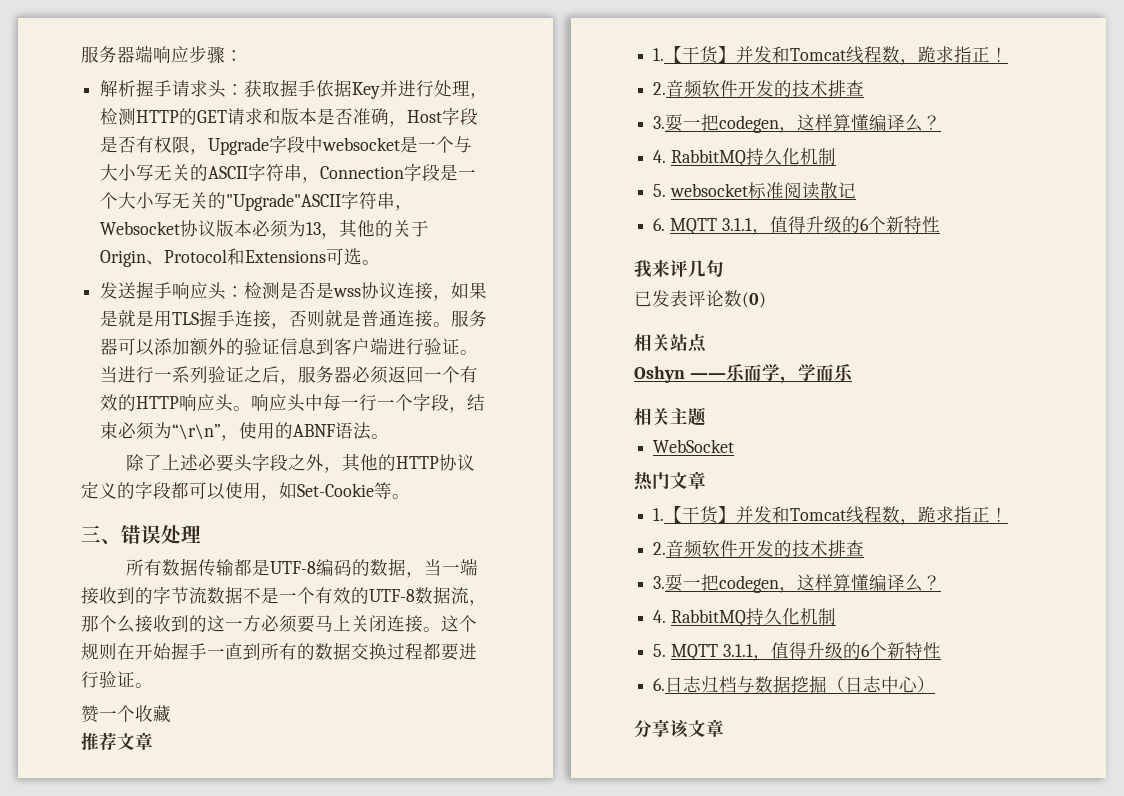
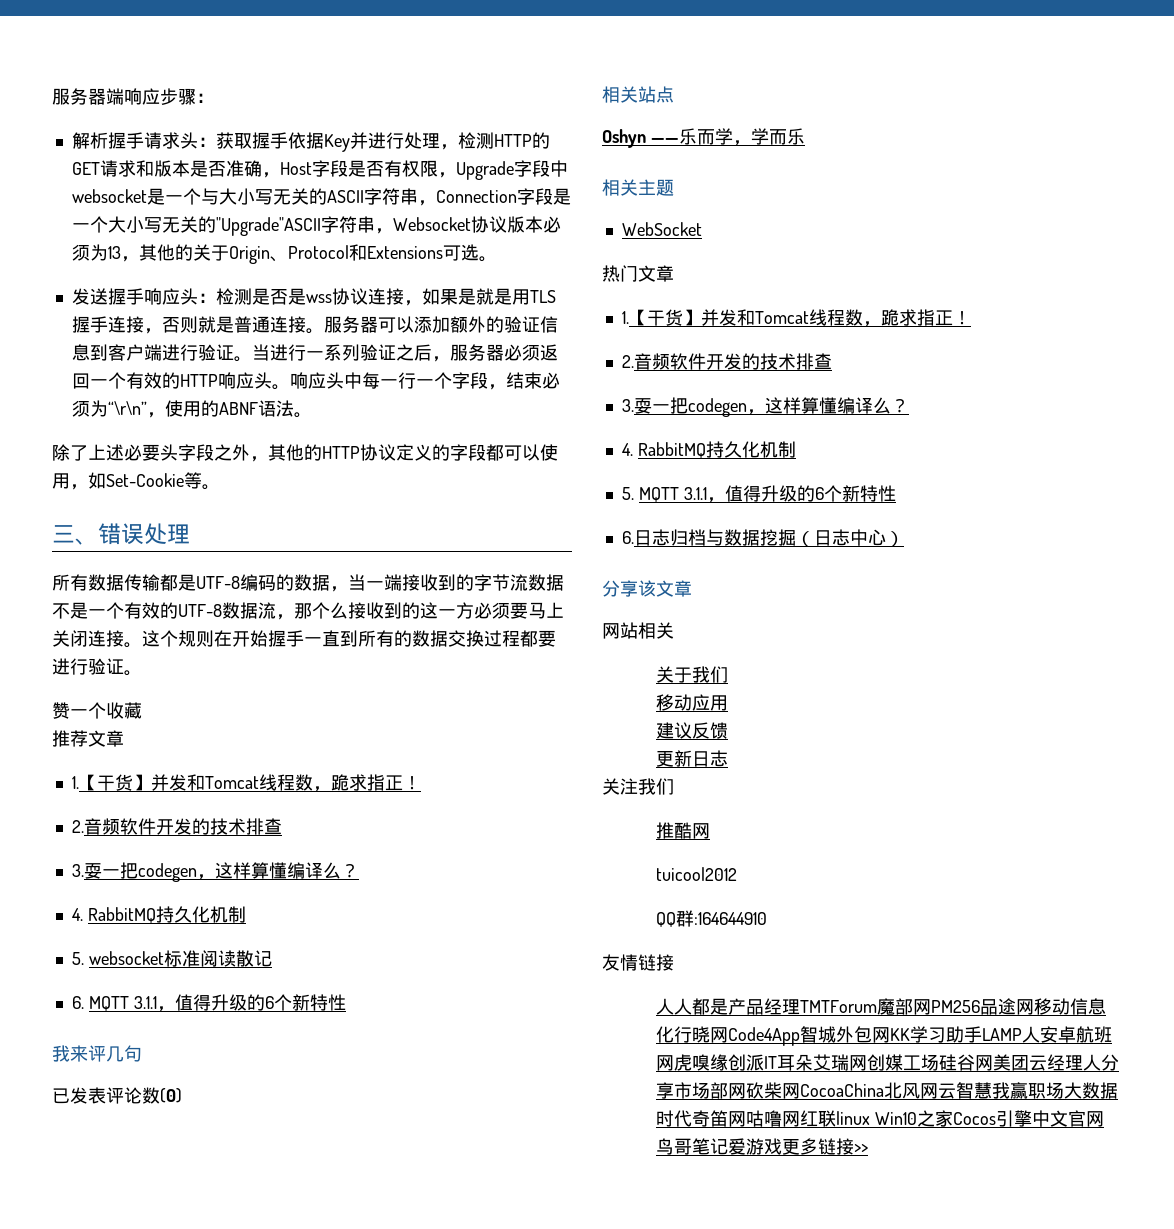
(724, 728) none -> [602,622,674,639] [656,666,729,683] [656,694,729,711] [656,722,729,739] [656,750,729,767] [602,778,674,795] [656,822,711,839] [656,867,738,881] [656,910,768,927] [602,954,674,971] [656,998,1107,1015] [656,1026,1113,1046] [656,1054,1120,1071] [656,1082,1119,1099] [656,1110,1105,1127] [656,1138,869,1155] // 网站相关 // 关于我们 // 移动应用 // 建议反馈 // 更新日志 // 关注我们 // 推酷网 // tuicool2012 // QQ群:164644910 // 友情链接 // 人人都是产品经理TMTForum魔部网PM256品途网移动信息化行晓网Code4App智城外包网KK学习助手LAMP人安卓航班网虎嗅缘创派IT耳朵艾瑞网创媒工场硅谷网美团云经理人分享市场部网砍柴网CocoaChina北风网云智慧我赢职场大数据时代奇笛网咕噜网红联linux Win10之家Cocos引擎中文官网鸟哥笔记爱游戏更多链接>>

